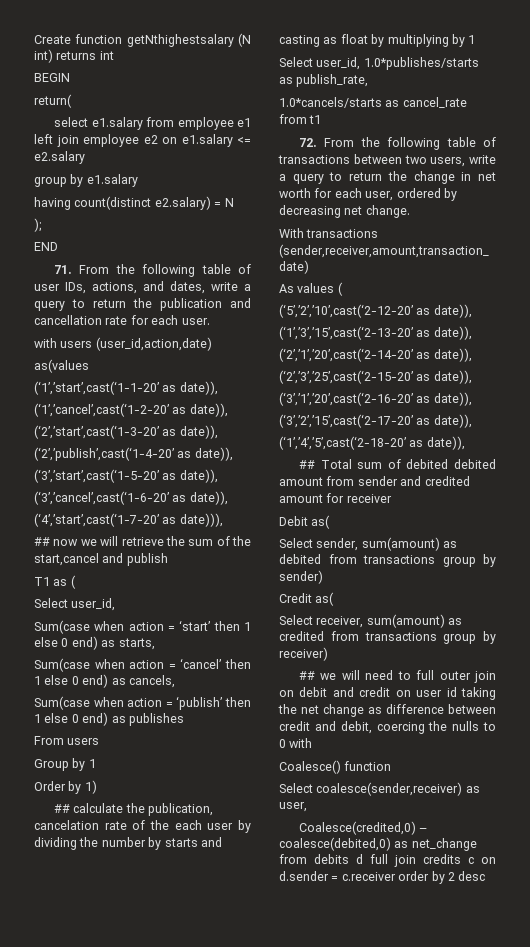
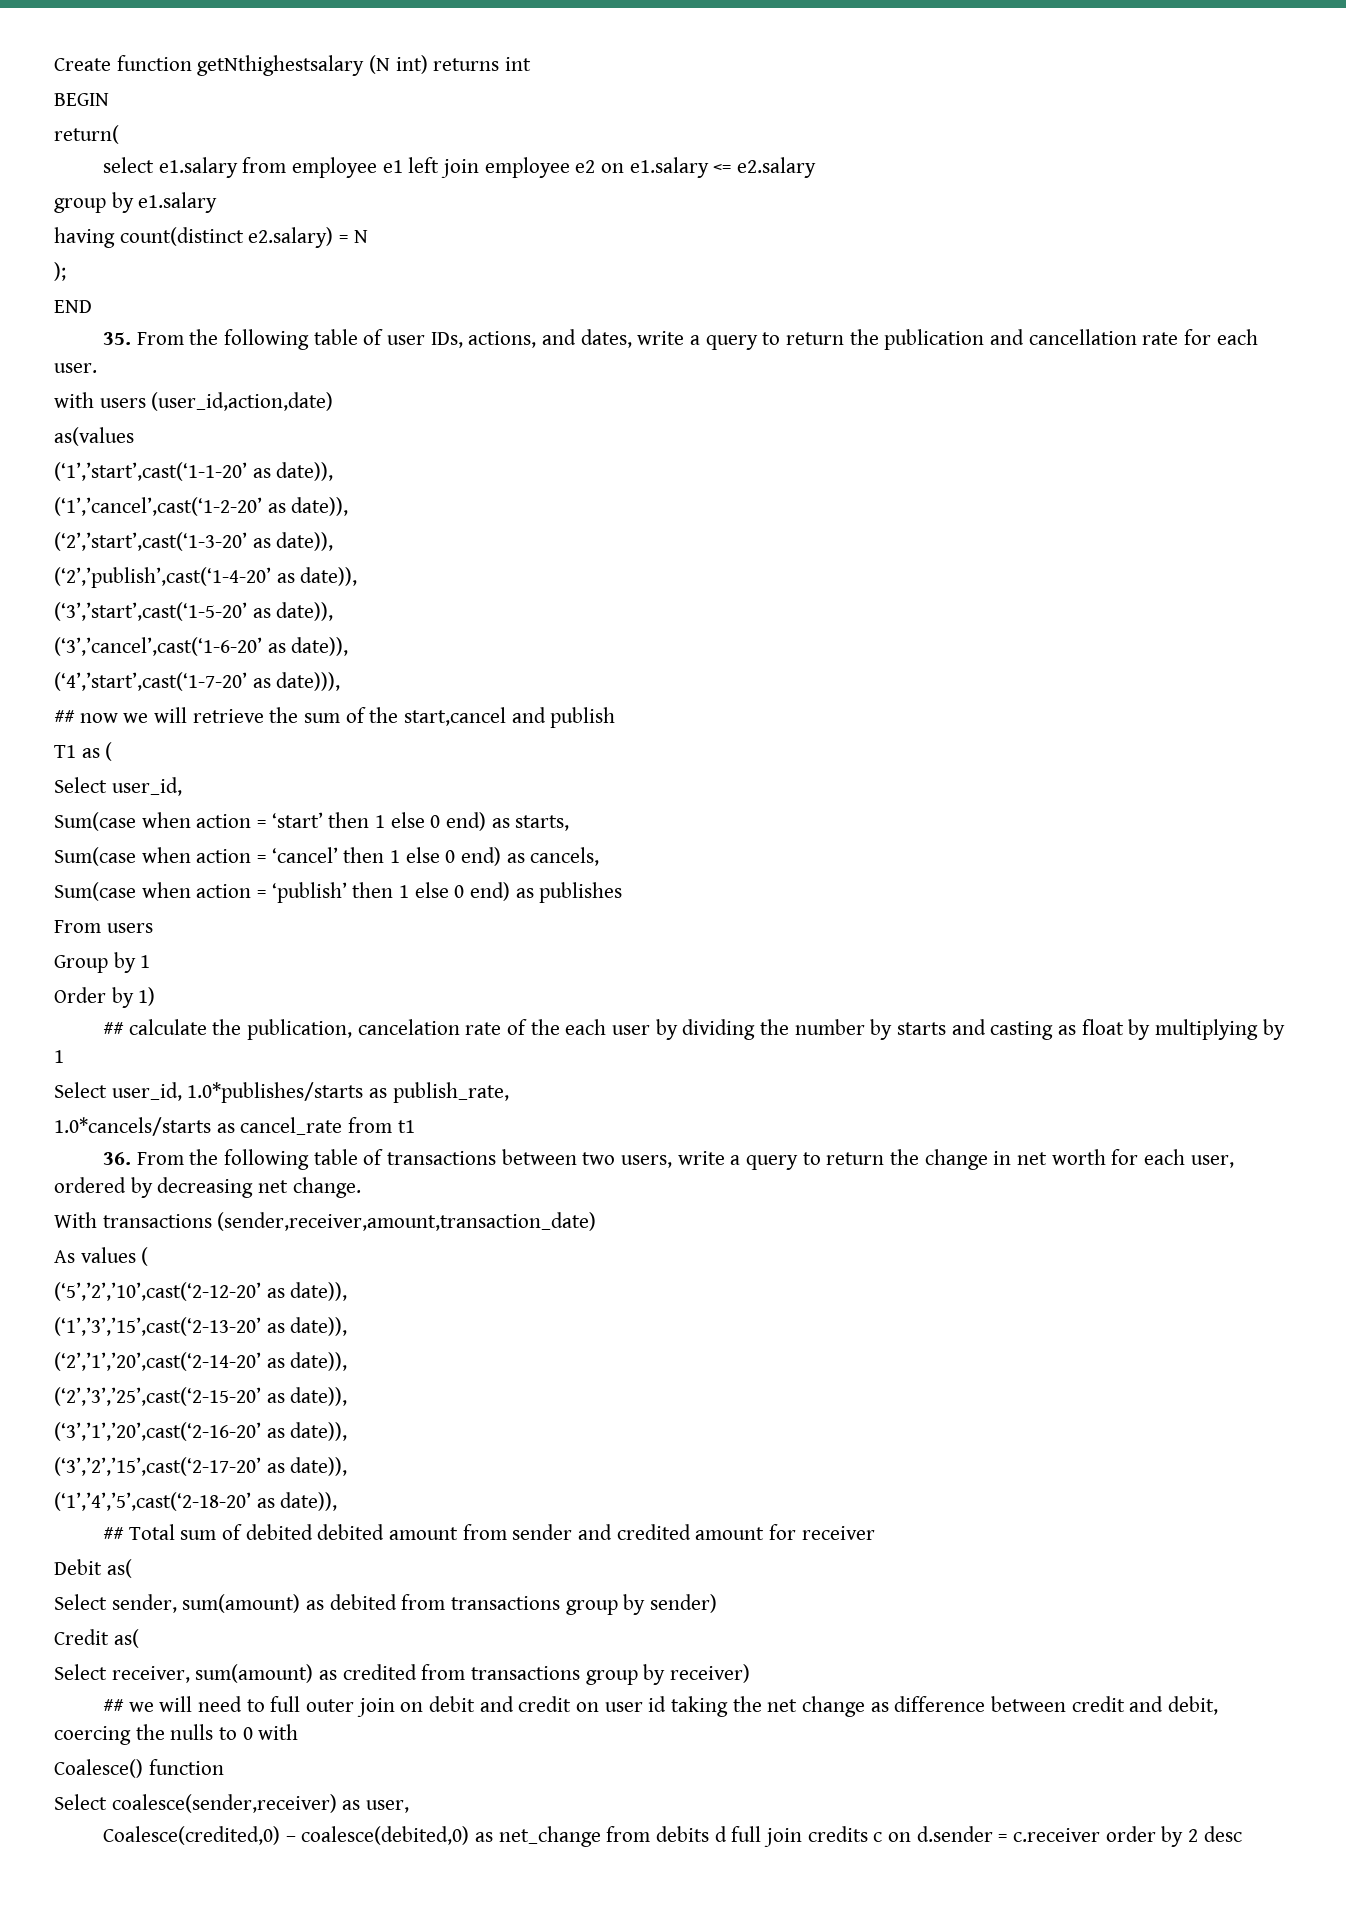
[54,265,73,274] 71. -> [102,332,131,345] 35.
[299,138,318,147] 72. -> [102,1152,131,1165] 36.

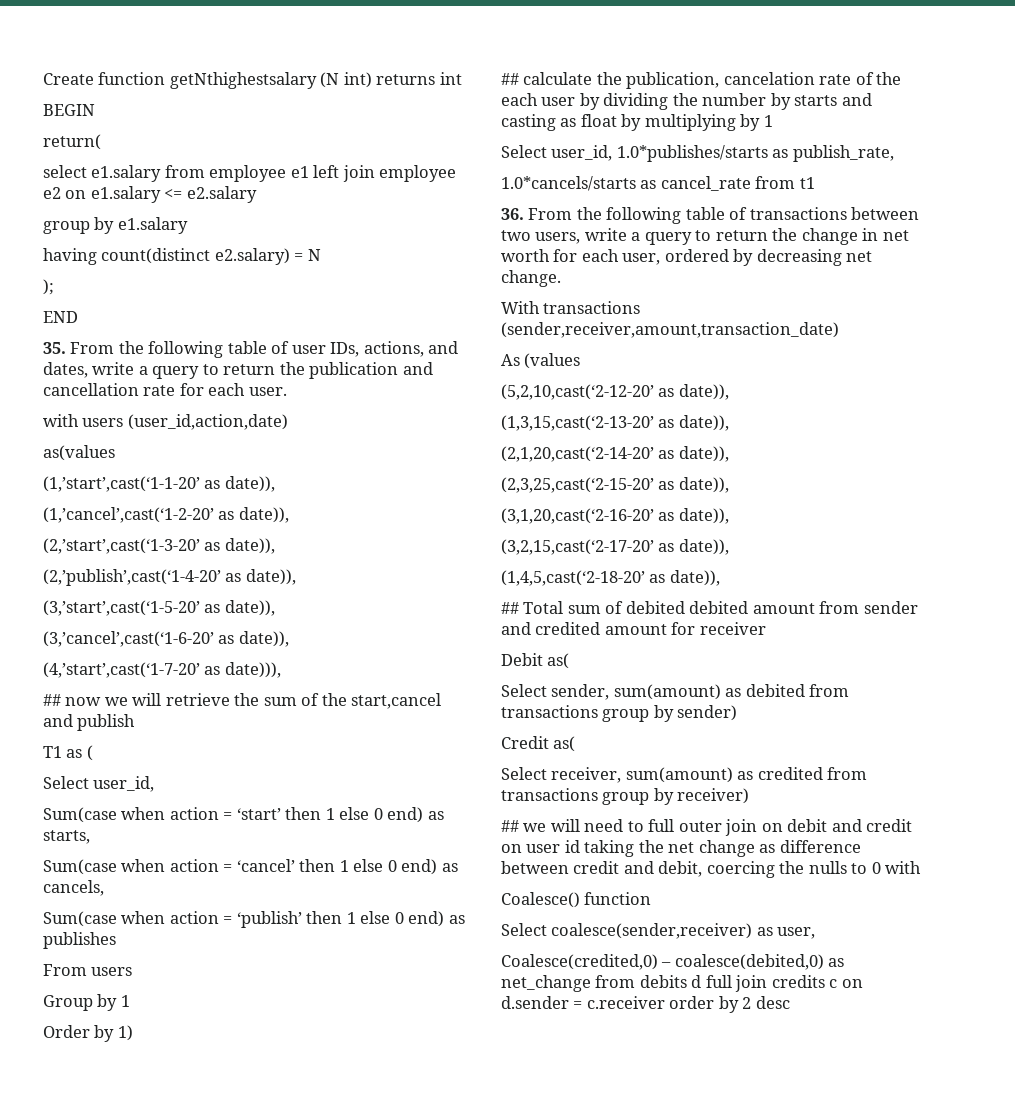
[54,462,334,481] [54,497,349,516] [54,532,334,551] [54,567,358,588] [54,602,334,621] [54,637,349,656] [54,672,247,691] (‘1’,’start’,cast(‘1-1-20’ as date)), // (‘1’,’cancel’,cast(‘1-2-20’ as date)), // (‘2’,’start’,cast(‘1-3-20’ as date)), // (‘2’,’publish’,cast(‘1-4-20’ as date)), // (‘3’,’start’,cast(‘1-5-20’ as date)), // (‘3’,’cancel’,cast(‘1-6-20’ as date)), // (‘4’,’start’,cast(‘1-7-20’ -> [43,476,275,492] [43,507,289,523] [43,538,275,554] [43,569,296,586] [43,600,275,616] [43,631,289,647] [43,662,200,678] (1,’start’,cast(‘1-1-20’ as date)), // (1,’cancel’,cast(‘1-2-20’ as date)), // (2,’start’,cast(‘1-3-20’ as date)), // (2,’publish’,cast(‘1-4-20’ as date)), // (3,’start’,cast(‘1-5-20’ as date)), // (3,’cancel’,cast(‘1-6-20’ as date)), // (4,’start’,cast(‘1-7-20’
[80,1247,149,1266] [54,1282,348,1301] [54,1317,348,1336] [54,1352,348,1371] [54,1387,348,1406] [54,1422,348,1441] [54,1457,348,1476] [54,1492,251,1511] values ( // (‘5’,’2’,’10’,cast(‘2-12-20’ as date)), // (‘1’,’3’,’15’,cast(‘2-13-20’ as date)), // (‘2’,’1’,’20’,cast(‘2-14-20’ as date)), // (‘2’,’3’,’25’,cast(‘2-15-20’ as date)), // (‘3’,’1’,’20’,cast(‘2-16-20’ as date)), // (‘3’,’2’,’15’,cast(‘2-17-20’ as date)), // (‘1’,’4’,’5’,cast(‘2-18-20’ -> [524,353,581,369] [501,384,729,400] [501,415,729,431] [501,446,729,462] [501,477,729,493] [501,508,729,524] [501,539,729,555] [501,570,645,586] (values // (5,2,10,cast(‘2-12-20’ as date)), // (1,3,15,cast(‘2-13-20’ as date)), // (2,1,20,cast(‘2-14-20’ as date)), // (2,3,25,cast(‘2-15-20’ as date)), // (3,1,20,cast(‘2-16-20’ as date)), // (3,2,15,cast(‘2-17-20’ as date)), // (1,4,5,cast(‘2-18-20’

